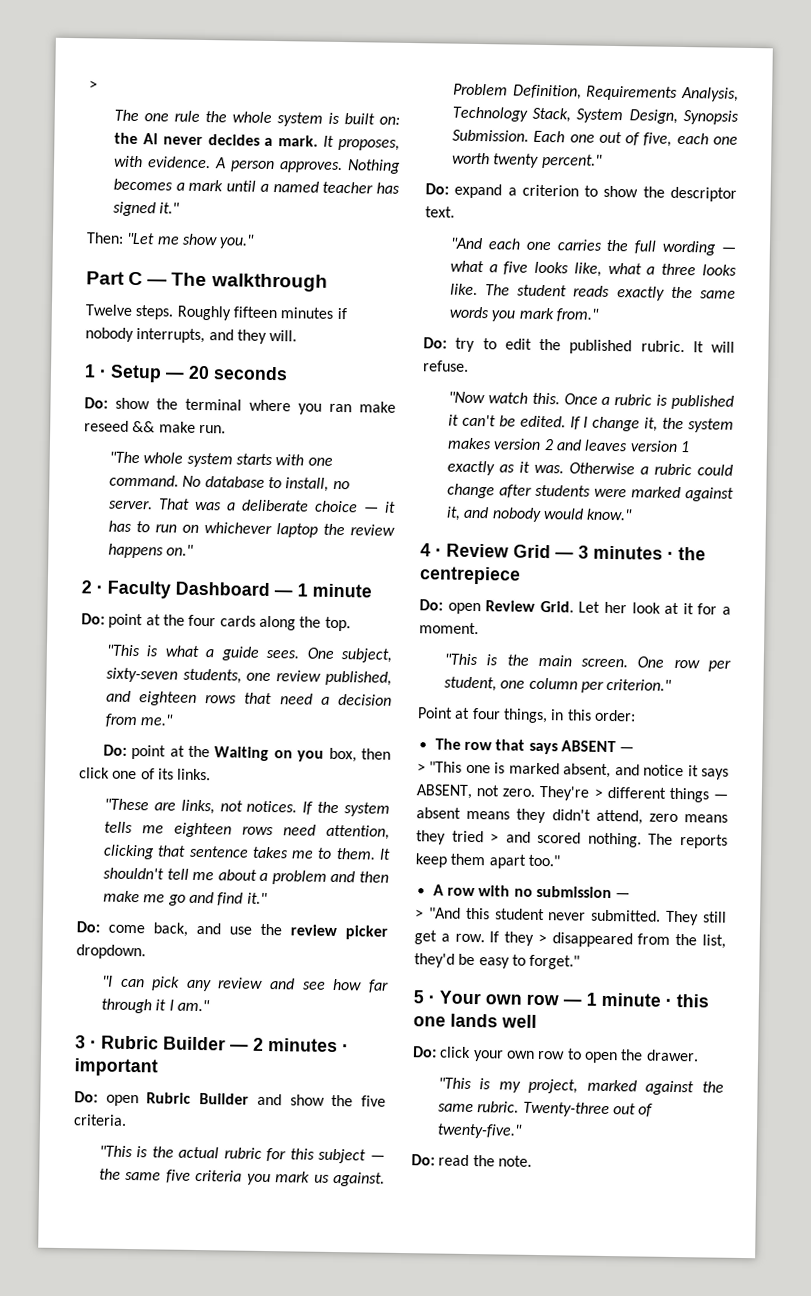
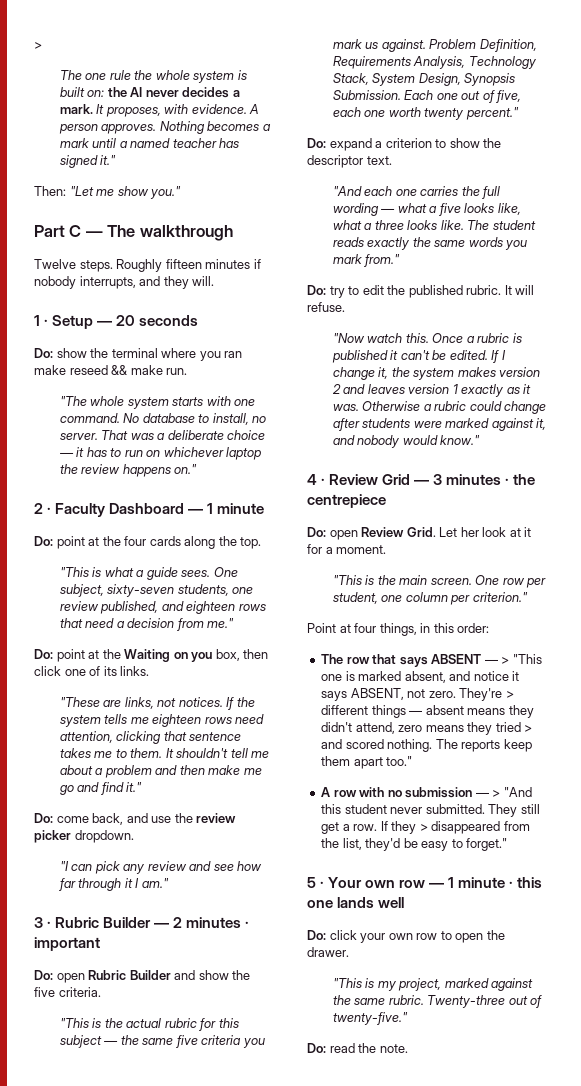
(635, 750) // -> (498, 661) none
(631, 896) // -> (489, 794) none

